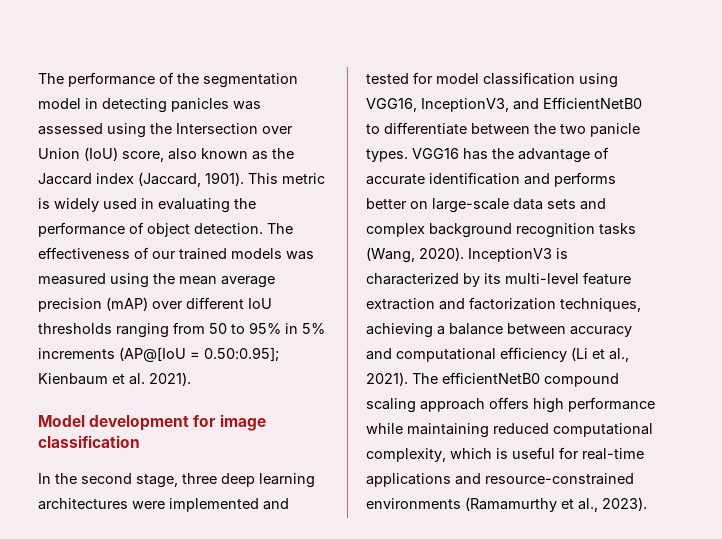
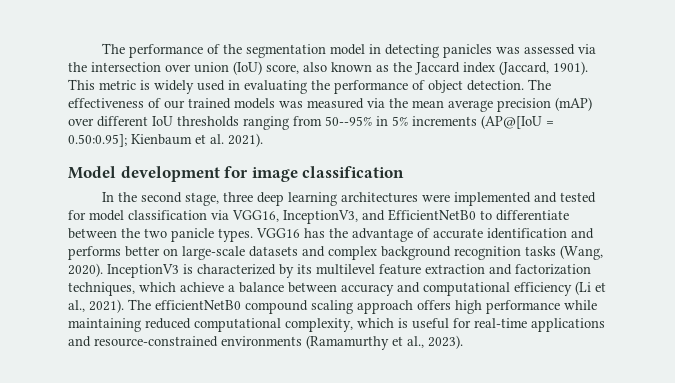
[107,123,293,138] [38,148,80,159] using the Intersection over Union -> [577,44,596,54] [68,62,229,73] via the intersection over union
[110,273,149,288] using -> [367,98,385,108] via
[209,322,281,334] 50 to 95% -> [325,116,372,126] 50--95%
[579,73,618,88] using -> [211,210,229,220] via
[513,198,576,210] data sets -> [249,246,298,257] datasets
[505,273,579,284] multi-level -> [316,264,375,275] multilevel
[366,323,433,338] achieving -> [139,282,224,292] which achieve

